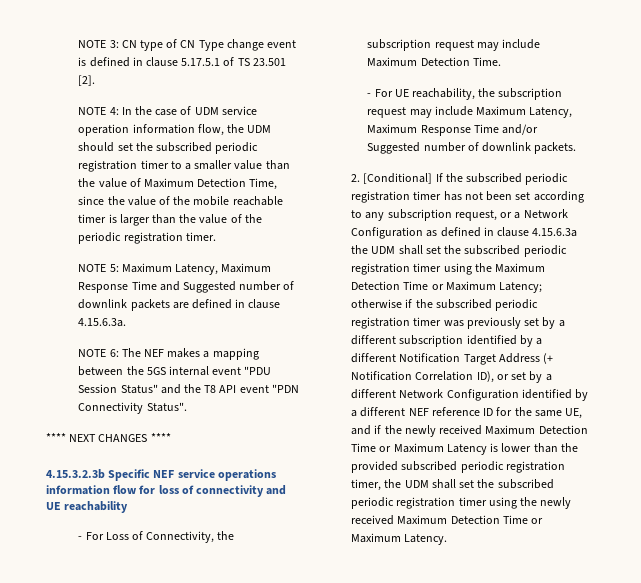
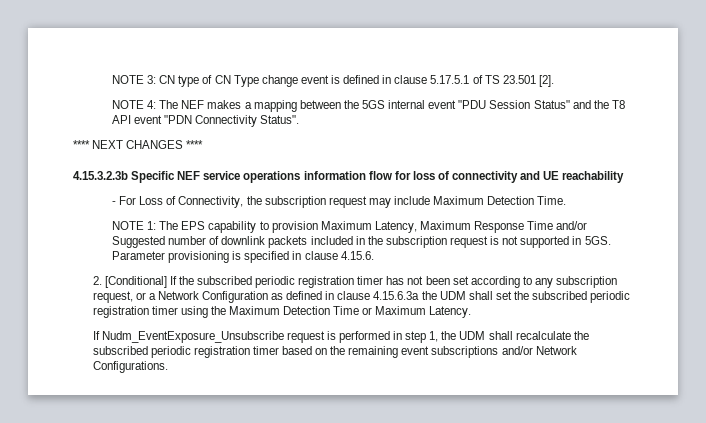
[121,106,257,116] [78,124,272,136] [78,142,259,154] [78,160,290,172] [78,178,278,190] [78,196,283,206] [78,214,262,226] [78,232,216,244] [78,263,272,275] [78,281,295,293] [78,299,281,311] [78,318,127,327] [78,349,119,357] In the case of UDM service operation information flow, the UDM should set the subscribed periodic registration timer to a smaller value than the value of Maximum Detection Time, since the value of the mobile reachable timer is larger than the value of the periodic registration timer. // NOTE 5: Maximum Latency, Maximum Response Time and Suggested number of downlink packets are defined in clause 4.15.6.3a. // NOTE 6: -> (157, 104) none
[367,88,563,100] [367,106,473,118] - For UE reachability, the subscription request may include -> [112,221,318,233] NOTE 1: The EPS capability to provision
[534,142,577,154] packets. -> [268,236,611,248] [112,251,374,263] packets included in the subscription request is not supported in 5GS. Parameter provisioning is specified in clause 4.15.6.
[499,282,543,293] [351,299,539,311] [351,317,565,329] [351,335,543,347] [351,353,554,365] [351,371,552,383] [351,389,589,401] [351,407,583,419] [351,425,588,437] [351,443,578,455] [351,461,565,473] [351,479,554,491] [351,497,572,509] [351,515,544,525] [351,533,448,545] Latency; otherwise if the subscribed periodic registration timer was previously set by a different subscription identified by a different Notification Target Address (+ Notification Correlation ID), or set by a different Network Configuration identified by a different NEF reference ID for the same UE, and if the newly received Maximum Detection Time or Maximum Latency is lower than the provided subscribed periodic registration timer, the UDM shall set the subscribed periodic registration timer using the newly received Maximum Detection Time or Maximum Latency. -> [429,306,472,318] [92,331,589,343] [92,346,577,358] [92,361,168,373] Latency. // If Nudm_EventExposure_Unsubscribe request is performed in step 1, the UDM shall recalculate the subscribed periodic registration timer based on the remaining event subscriptions and/or Network Configurations.

